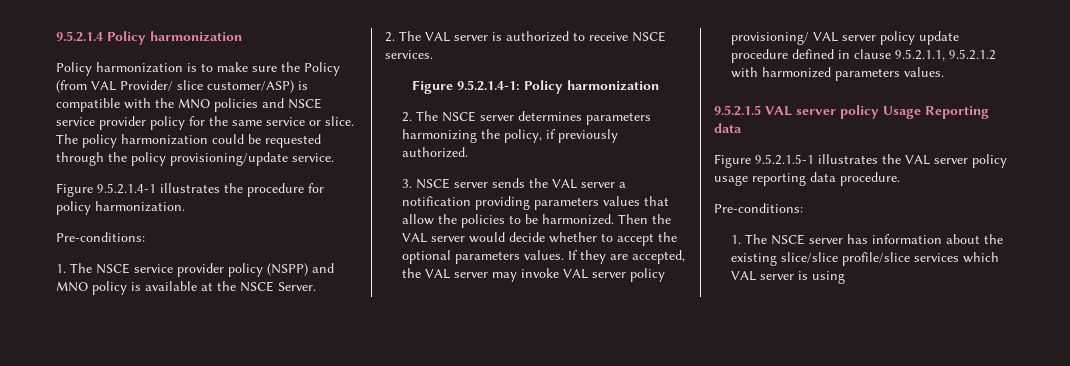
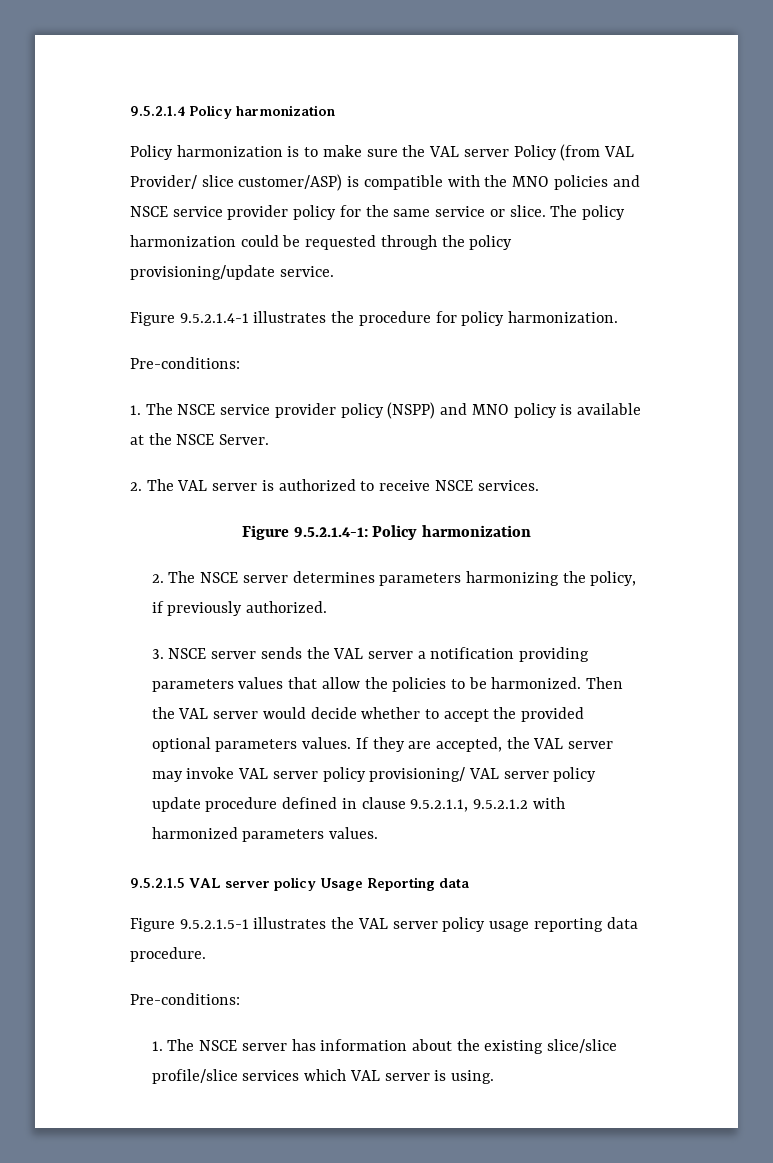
(300, 67) none -> [429,146,509,157] VAL server
(677, 237) none -> [521,707,585,722] provided
[811,271,845,284] using -> [451,1070,495,1084] using.

